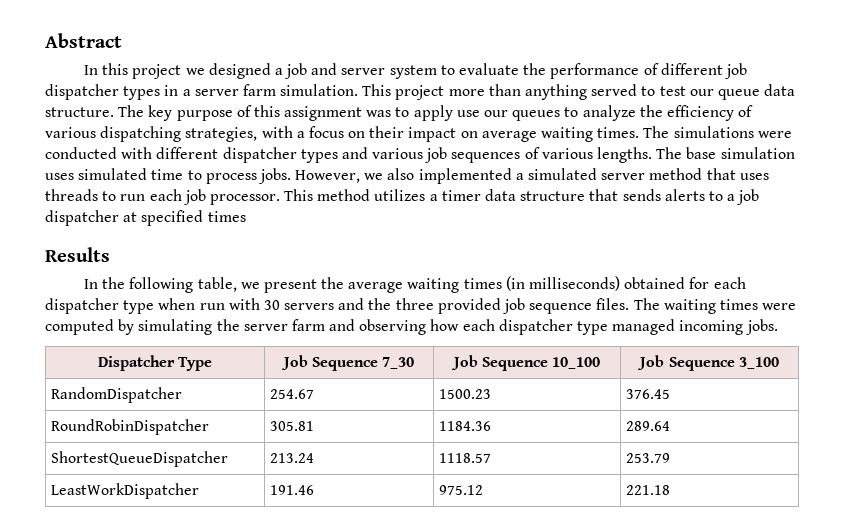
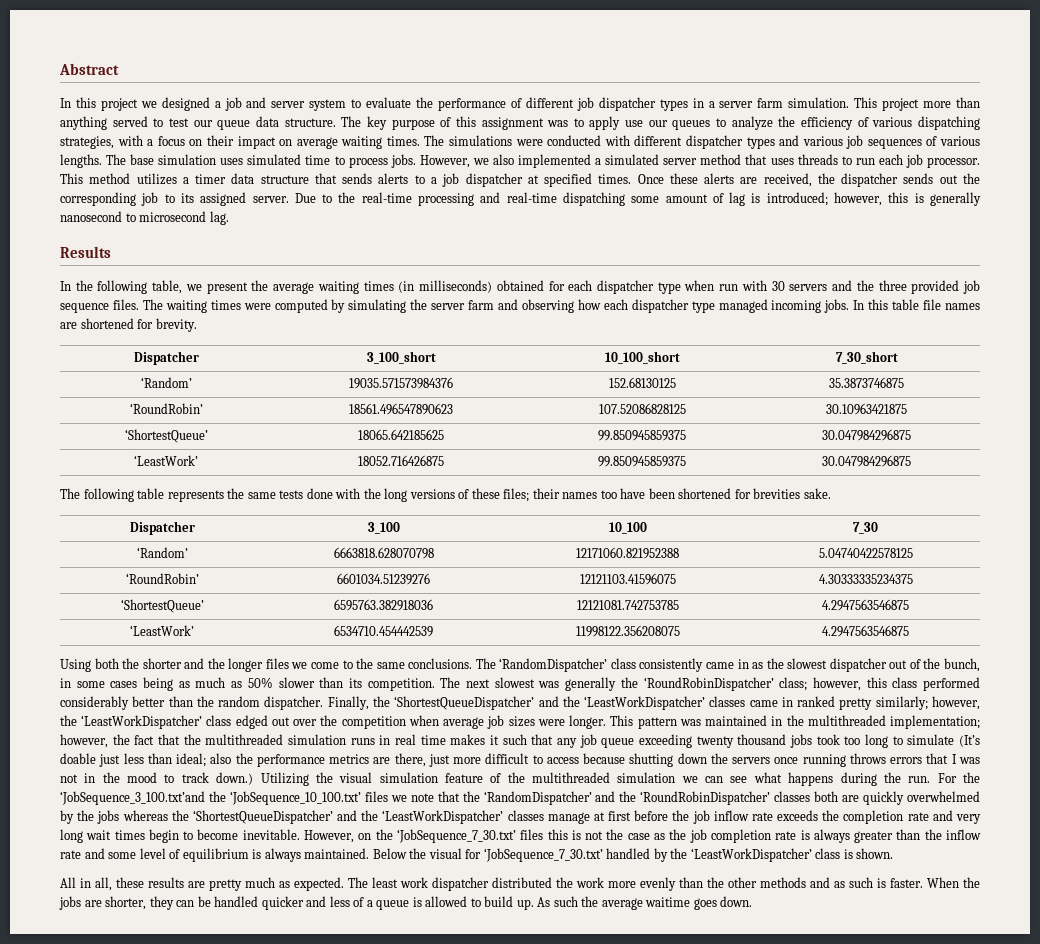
[207,211,246,222] times -> [598,173,980,187] [60,192,982,206] [60,211,229,225] times. Once these alerts are received, the dispatcher sends out the corresponding job to its assigned server. Due to the real-time processing and real-time dispatching some amount of lag is introduced; however, this is generally nanosecond to microsecond lag.
[97,355,213,371] [280,355,415,371] [450,355,601,371] [637,355,779,371] [51,387,183,403] [270,389,315,399] [439,389,492,399] [626,389,671,399] [51,419,210,435] [270,421,315,431] [439,421,492,431] [626,421,671,431] [51,451,229,467] [270,453,315,463] [439,453,492,463] [626,453,671,463] [51,483,200,499] [270,485,315,495] [439,485,484,495] [626,485,671,495] // Dispatcher Type | Job Sequence 7_30 | Job Sequence 10_100 | Job Sequence 3_100 // RandomDispatcher | 254.67 | 1500.23 | 376.45 // RoundRobinDispatcher | 305.81 | 1184.36 | 289.64 // ShortestQueueDispatcher | 213.24 | 1118.57 | 253.79 // LeastWorkDispatcher | 191.46 | 975.12 | 221.18 -> [853,299,980,310] [60,318,197,332] [133,351,199,365] [366,351,436,364] [604,351,680,364] [835,351,898,364] [140,377,192,388] [349,377,453,389] [608,377,676,388] [829,377,904,388] [129,403,203,414] [349,403,453,415] [598,403,686,414] [826,403,907,415] [124,429,208,443] [358,429,444,440] [598,430,686,441] [822,429,911,441] [134,455,198,466] [358,455,444,466] [598,456,686,467] [822,455,911,467] [60,488,831,502] [129,521,195,535] [367,522,400,534] [608,522,647,534] [853,522,878,534] [136,547,188,558] [333,547,434,559] [576,547,679,559] [818,548,913,558] [125,573,199,584] [337,573,430,585] [579,573,676,585] [818,574,913,584] [120,599,204,613] [334,599,433,611] [576,600,679,610] [822,599,909,611] [130,625,194,636] [334,625,433,637] [575,625,680,637] [822,625,909,637] [60,658,980,672] [60,677,980,691] [60,696,981,710] [60,715,980,729] [60,734,980,748] [60,753,980,767] [60,772,981,786] [60,791,980,805] [60,810,981,824] [60,829,982,843] [60,848,894,862] [60,877,980,891] [59,896,753,910] In this table file names are shortened for brevity. // Dispatcher | 3_100_short | 10_100_short | 7_30_short // ‘Random’ | 19035.571573984376 | 152.68130125 | 35.3873746875 // ‘RoundRobin’ | 18561.496547890623 | 107.52086828125 | 30.10963421875 // ‘ShortestQueue’ | 18065.642185625 | 99.850945859375 | 30.047984296875 // ‘LeastWork’ | 18052.716426875 | 99.850945859375 | 30.047984296875 // The following table represents the same tests done with the long versions of these files; their names too have been shortened for brevities sake. // Dispatcher | 3_100 | 10_100 | 7_30 // ‘Random’ | 6663818.628070798 | 12171060.821952388 | 5.04740422578125 // ‘RoundRobin’ | 6601034.51239276 | 12121103.41596075 | 4.30333335234375 // ‘ShortestQueue’ | 6595763.382918036 | 12121081.742753785 | 4.2947563546875 // ‘LeastWork’ | 6534710.454442539 | 11998122.356208075 | 4.2947563546875 // Using both the shorter and the longer files we come to the same conclusions. The ‘RandomDispatcher’ class consistently came in as the slowest dispatcher out of the bunch, in some cases being as much as 50% slower than its competition. The next slowest was generally the ‘RoundRobinDispatcher’ class; however, this class performed considerably better than the random dispatcher. Finally, the ‘ShortestQueueDispatcher’ and the ‘LeastWorkDispatcher’ classes came in ranked pretty similarly; however, the ‘LeastWorkDispatcher’ class edged out over the competition when average job sizes were longer. This pattern was maintained in the multithreaded implementation; however, the fact that the multithreaded simulation runs in real time makes it such that any job queue exceeding twenty thousand jobs took too long to simulate (It’s doable just less than ideal; also the performance metrics are there, just more difficult to access because shutting down the servers once running throws errors that I was not in the mood to track down.) Utilizing the visual simulation feature of the multithreaded simulation we can see what happens during the run. For the ‘JobSequence_3_100.txt’and the ‘JobSequence_10_100.txt’ files we note that the ‘RandomDispatcher’ and the ‘RoundRobinDispatcher’ classes both are quickly overwhelmed by the jobs whereas the ‘ShortestQueueDispatcher’ and the ‘LeastWorkDispatcher’ classes manage at first before the job inflow rate exceeds the completion rate and very long wait times begin to become inevitable. However, on the ‘JobSequence_7_30.txt’ files this is not the case as the job completion rate is always greater than the inflow rate and some level of equilibrium is always maintained. Below the visual for ‘JobSequence_7_30.txt’ handled by the ‘LeastWorkDispatcher’ class is shown. // All in all, these results are pretty much as expected. The least work dispatcher distributed the work more evenly than the other methods and as such is faster. When the jobs are shorter, they can be handled quicker and less of a queue is allowed to build up. As such the average waitime goes down.

